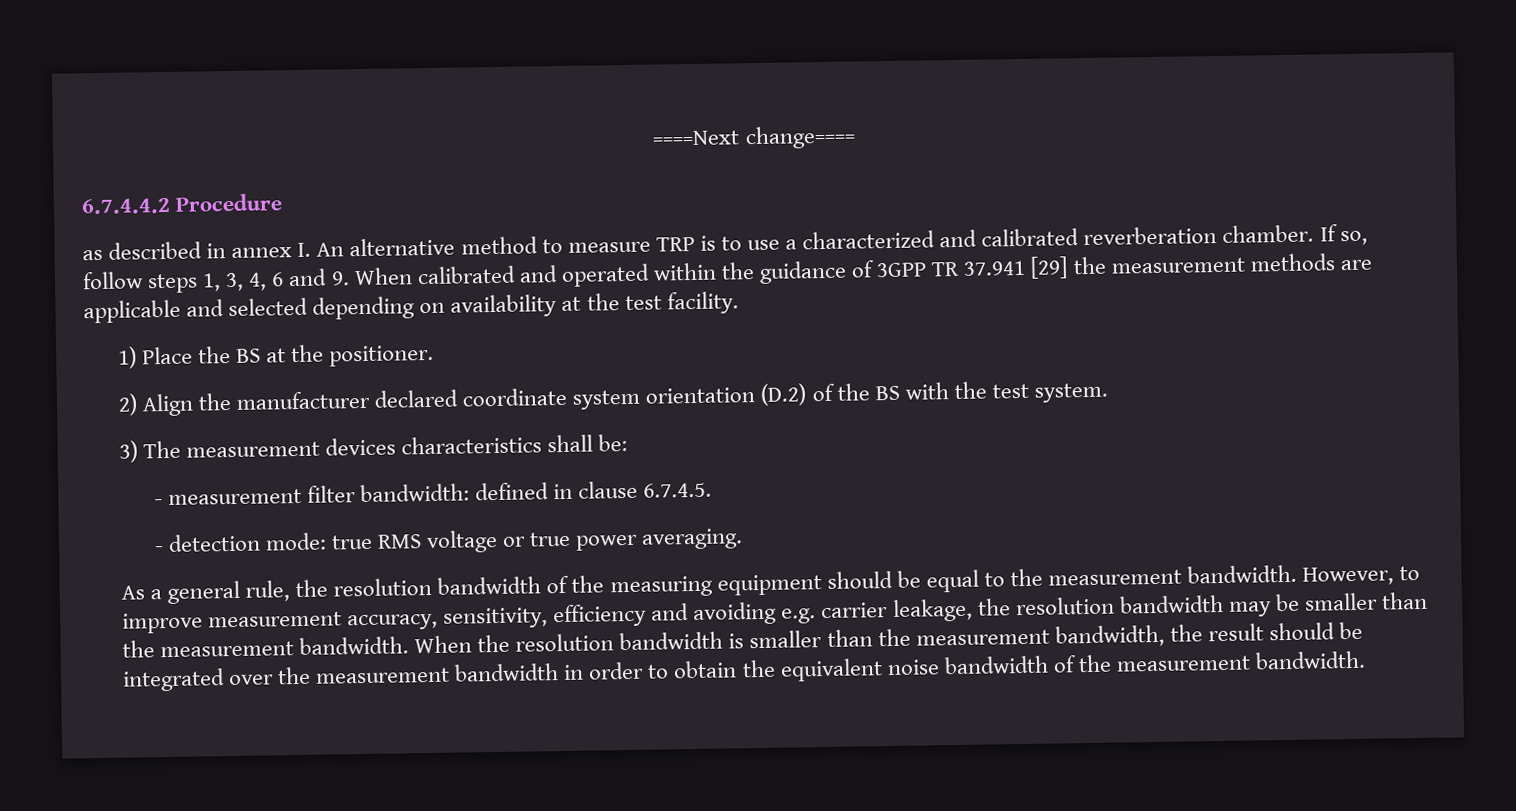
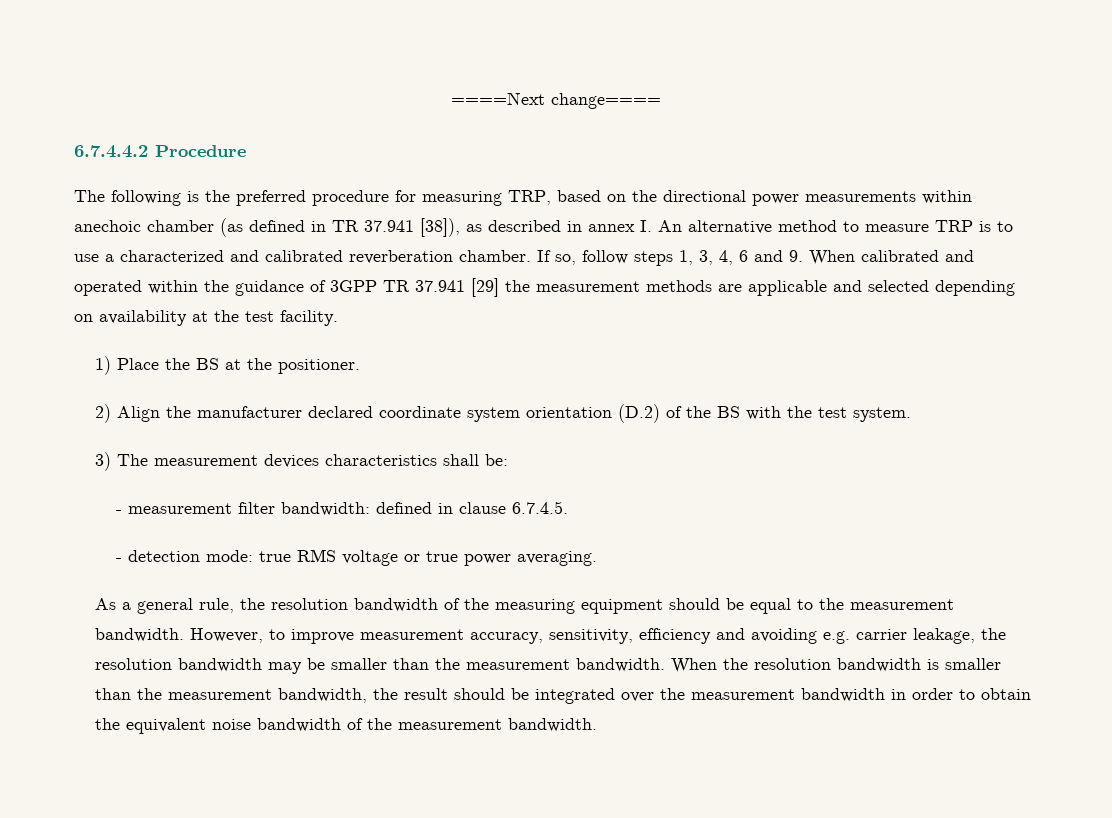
(283, 202) none -> [74,190,972,206] [74,218,460,237] The following is the preferred procedure for measuring TRP, based on the directional power measurements within anechoic chamber (as defined in TR 37.941 [38]),

